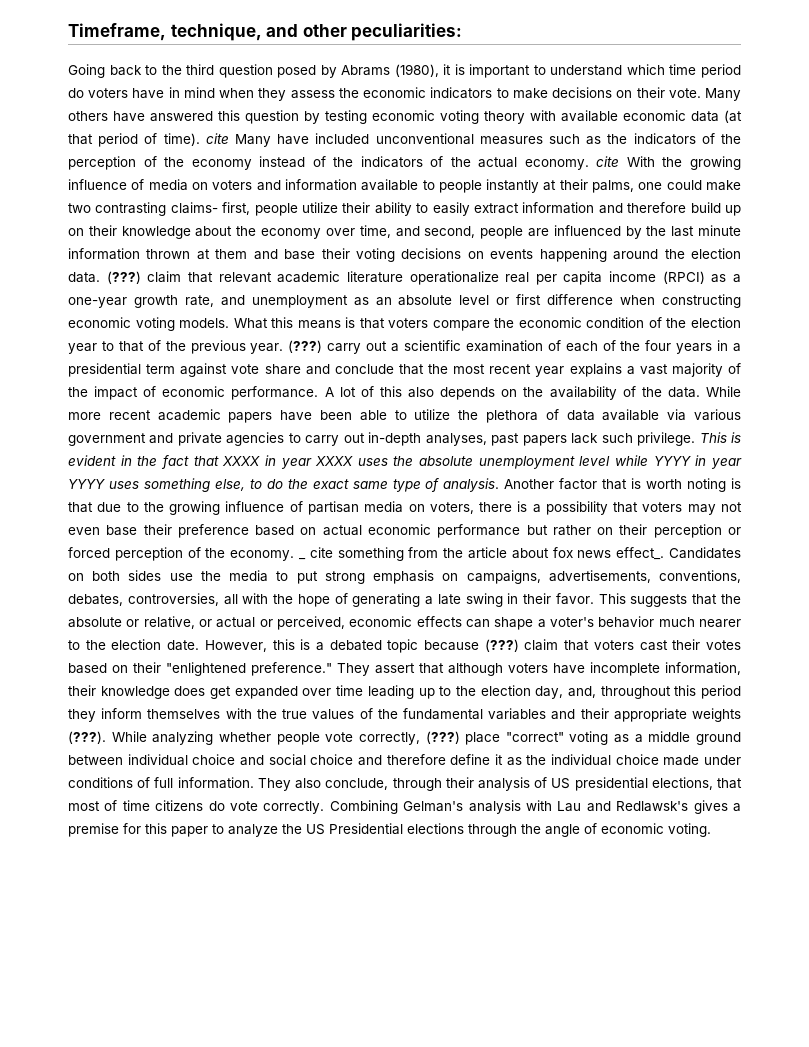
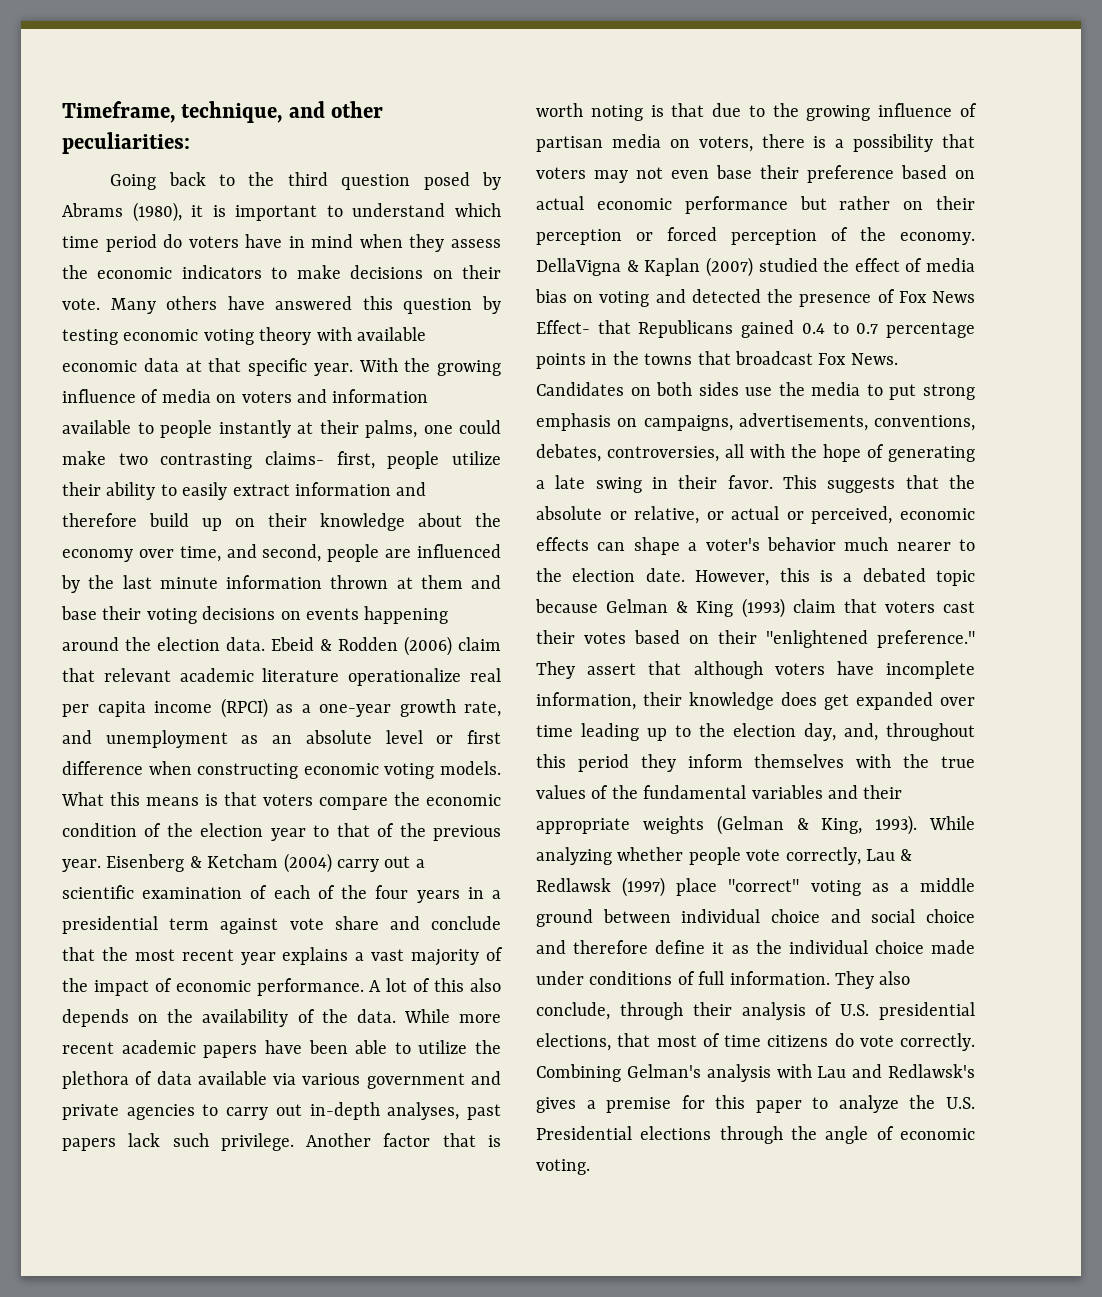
[724,110,742,123] [68,133,742,147] [68,156,620,170] (at that period of time). cite Many have included unconventional measures such as the indicators of the perception of the economy instead of the indicators of the actual economy. cite -> [185,358,353,376] at that specific year.
[106,271,141,284] (???) -> [271,636,452,656] Ebeid & Rodden (2006)
[288,340,323,353] (???) -> [106,853,332,873] Eisenberg & Ketcham (2004)
[699,432,741,443] [68,455,742,469] [68,478,500,492] This is evident in the fact that XXXX in year XXXX uses the absolute unemployment level while YYYY in year YYYY uses something else, to do the exact same type of analysis. -> (294, 1142) none
[299,558,306,560] [309,547,665,561] _ cite something from the article about fox news effect_. -> [536,257,975,277] [535,289,975,307] [536,320,975,338] [536,351,898,369] DellaVigna & Kaplan (2007) studied the effect of media bias on voting and detected the presence of Fox News Effect- that Republicans gained 0.4 to 0.7 percentage points in the towns that broadcast Fox News.
[484,639,519,652] (???) -> [606,598,785,618] Gelman & King (1993)
[68,731,106,744] (???). -> [716,815,918,835] (Gelman & King, 1993).
[425,731,460,744] (???) -> [866,849,913,861] [536,877,666,897] Lau & Redlawsk (1997)
[551,778,571,789] US -> [840,1004,870,1016] U.S.
[306,824,325,835] US -> [945,1097,975,1109] U.S.

